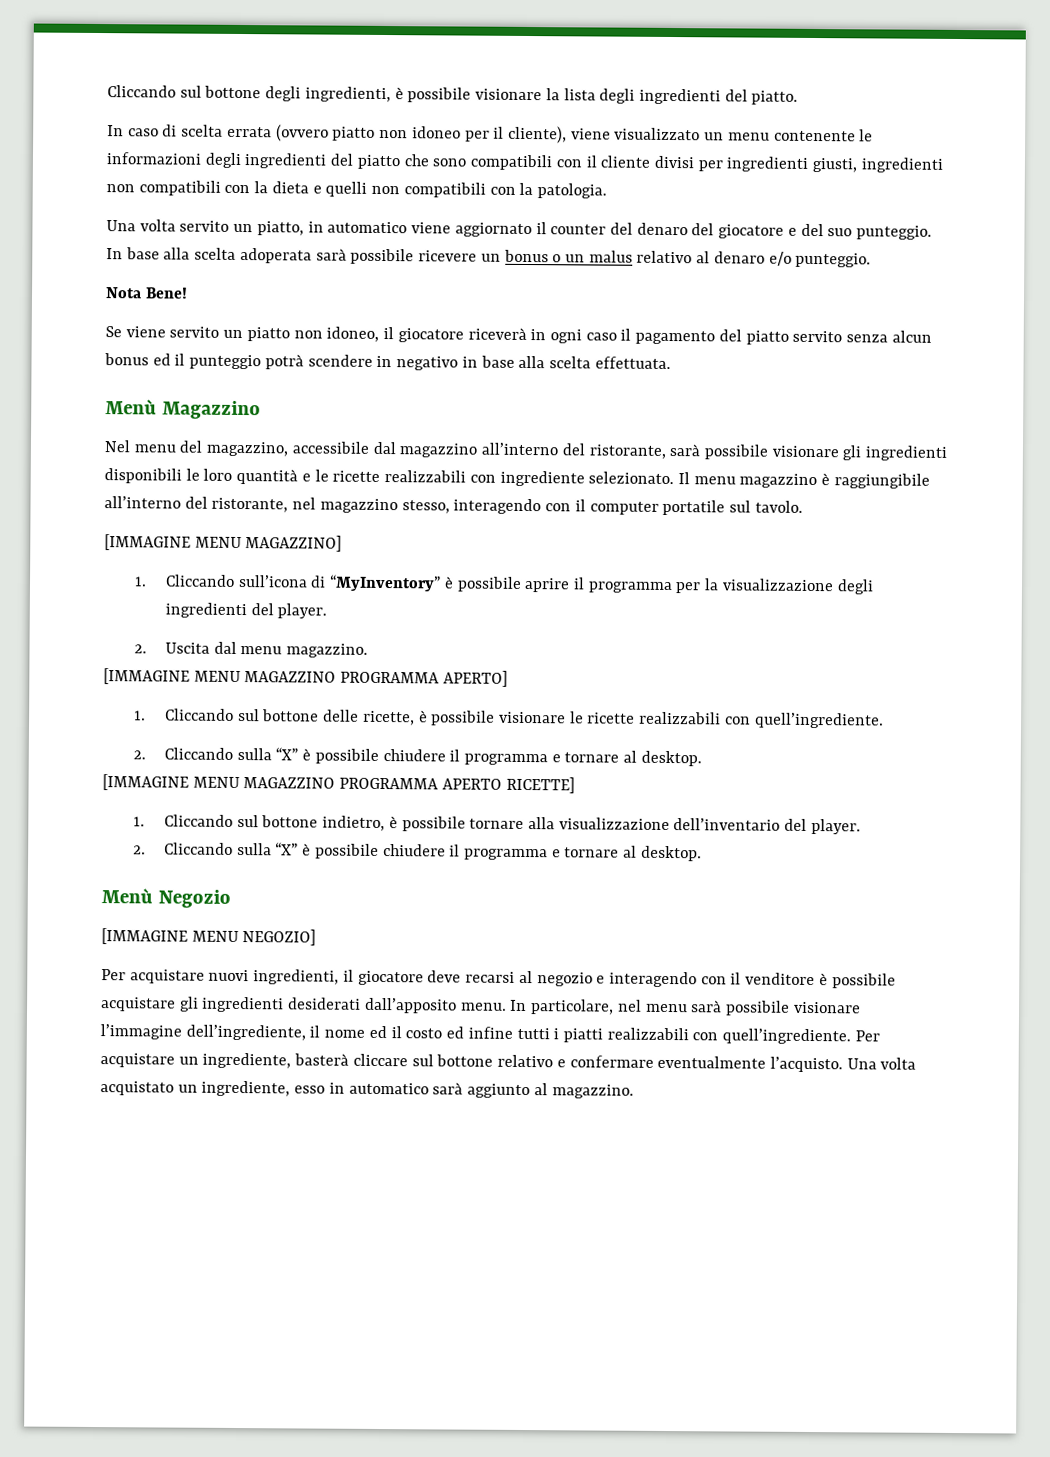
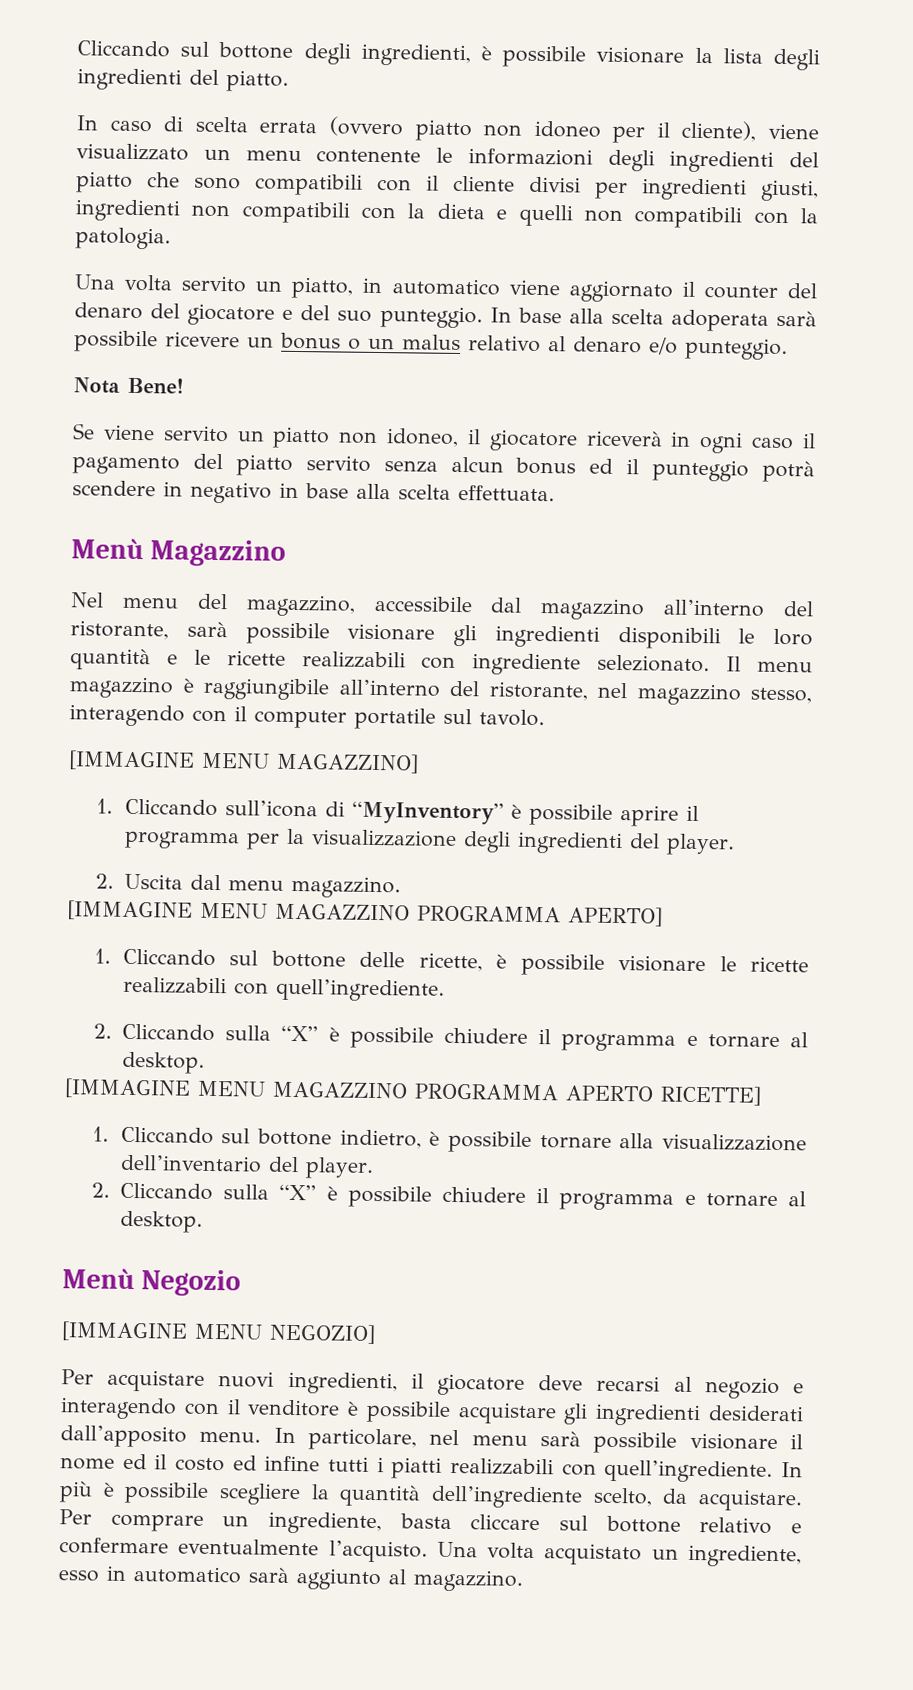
[100,1024,306,1041] l’immagine dell’ingrediente, -> (778, 1441) none
[854,1030,880,1042] [100,1052,350,1069] Per acquistare un ingrediente, basterà -> [781,1462,803,1478] [59,1481,803,1512] [59,1509,452,1535] In più è possibile scegliere la quantità dell’ingrediente scelto, da acquistare. Per comprare un ingrediente, basta

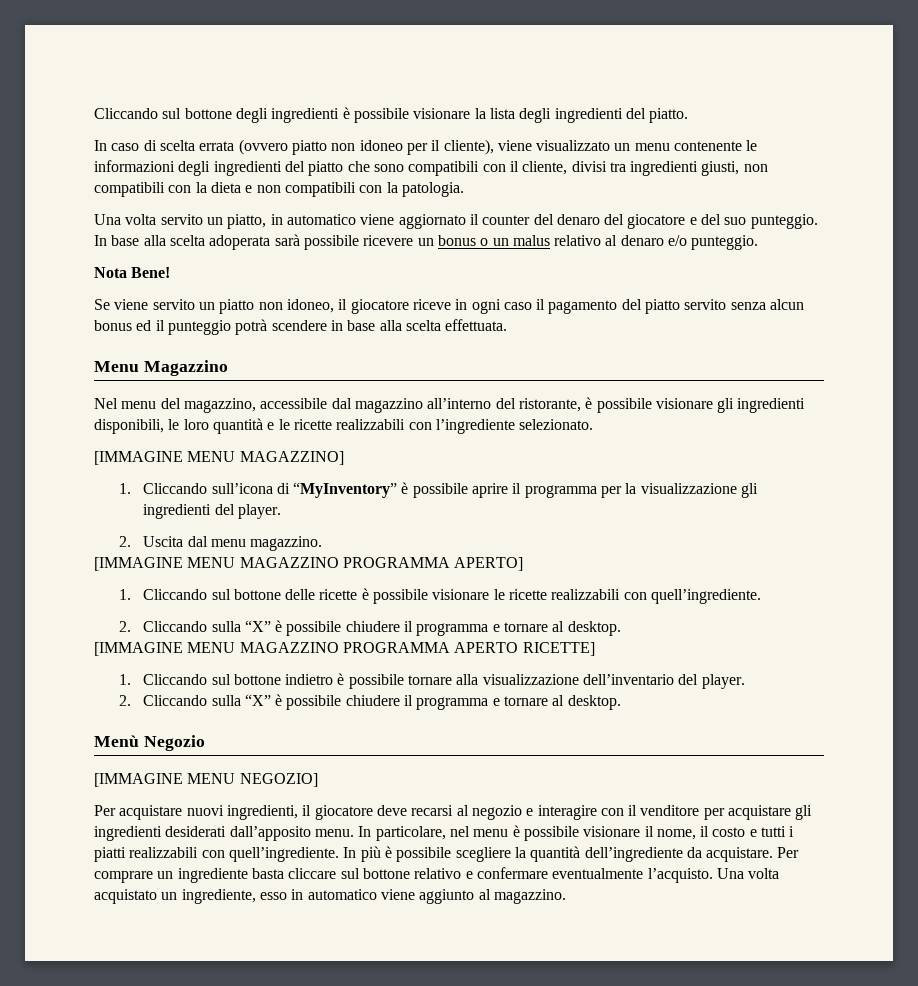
[360,43,471,67] ingredienti, -> [271,108,340,123] ingredienti
[453,175,628,200] cliente divisi per -> [522,161,626,175] cliente, divisi tra
[75,199,180,222] ingredienti -> (740, 168) none
[518,204,573,227] quelli -> (253, 189) none
[585,430,663,447] riceverà -> [412,299,451,310] riceve
[190,481,299,504] negativo in -> (343, 325) none
[71,538,144,560] Menù -> [94,361,139,372] Menu
[186,621,228,638] sarà -> [585,397,593,409] è
[617,626,721,650] disponibili -> [94,419,164,434] disponibili,
[472,653,582,676] ingrediente -> [435,419,515,434] l’ingrediente
[726,656,814,673] [69,676,812,706] [69,704,545,730] Il menu magazzino è raggiungibile all’interno del ristorante, nel magazzino stesso, interagendo con il computer portatile sul tavolo. -> (594, 424) none
[462,831,511,853] degli -> [741,483,759,498] gli
[418,952,483,972] ricette, -> [319,589,358,600] ricette
[339,1129,422,1149] indietro, -> [285,674,334,685] indietro
[60,1397,177,1420] interagendo -> [537,805,597,820] interagire
[347,1400,451,1423] è possibile -> [703,808,725,820] per
[540,1431,581,1447] sarà -> [512,825,520,837] è
[60,1453,321,1472] nome ed il costo ed infine -> [656,826,757,840] nome, il costo e
[592,1487,653,1507] scelto, -> (683, 854) none
[267,1511,382,1535] ingrediente, -> [177,868,248,883] ingrediente
[248,1567,290,1583] sarà -> [380,889,415,900] viene

